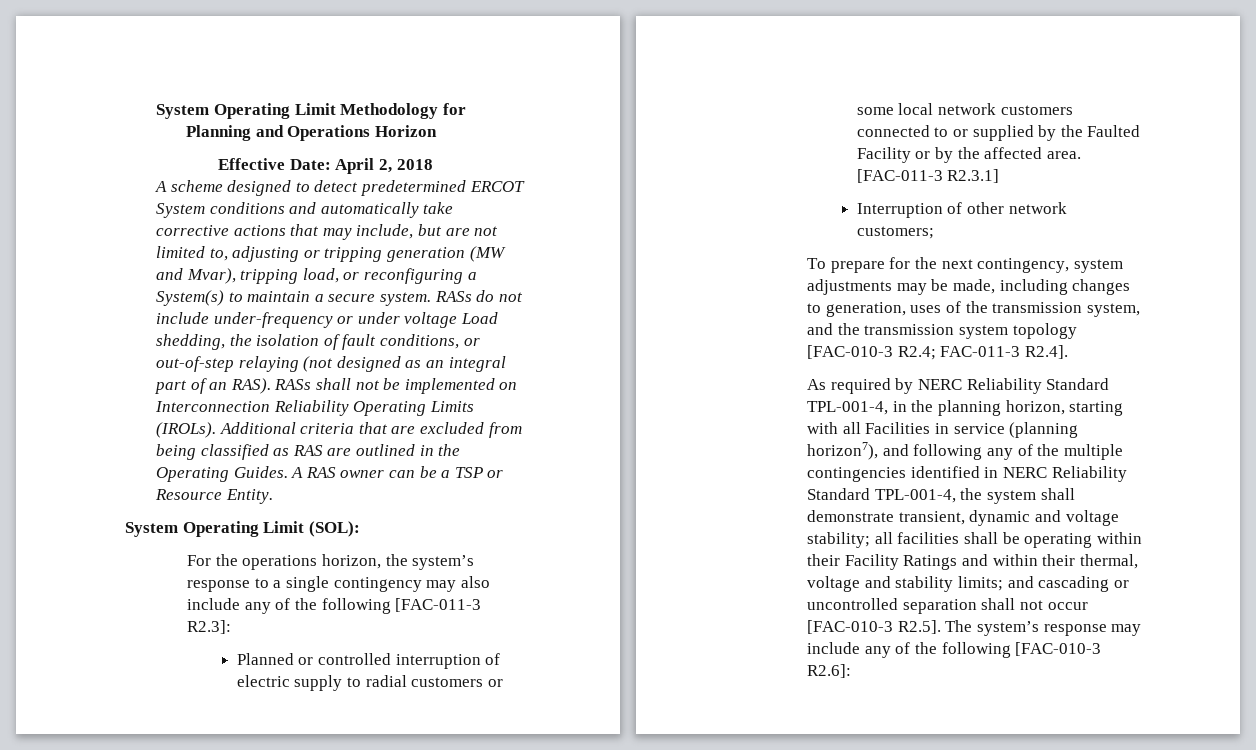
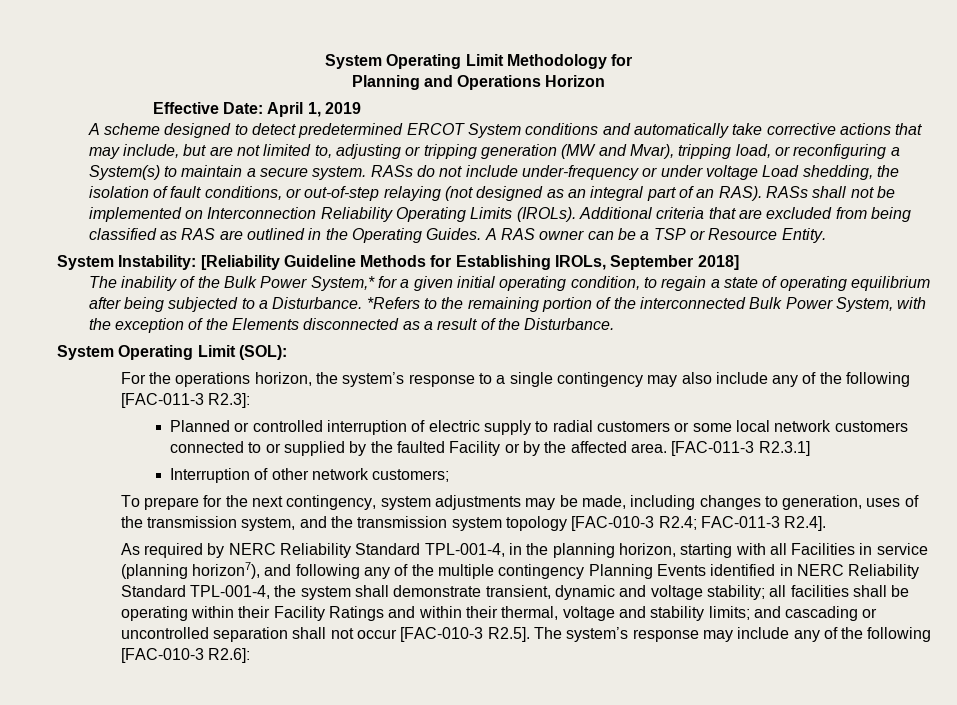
[378,159,433,173] 2, 2018 -> [307,102,361,117] 1, 2019
(273, 496) none -> [56,255,739,270] [88,276,930,291] [88,297,927,312] [88,318,615,333] // System Instability: [Reliability Guideline Methods for Establishing IROLs, September 2018] // The inability of the Bulk Power System,* for a given initial operating condition, to regain a state of operating equilibrium after being subjected to a Disturbance. *Refers to the remaining portion of the interconnected Bulk Power System, with the exception of the Elements disconnected as a result of the Disturbance.
[1087,125,1141,137] Faulted -> [397,441,446,453] faulted
[807,467,907,482] contingencies -> [498,564,706,579] contingency Planning Events

